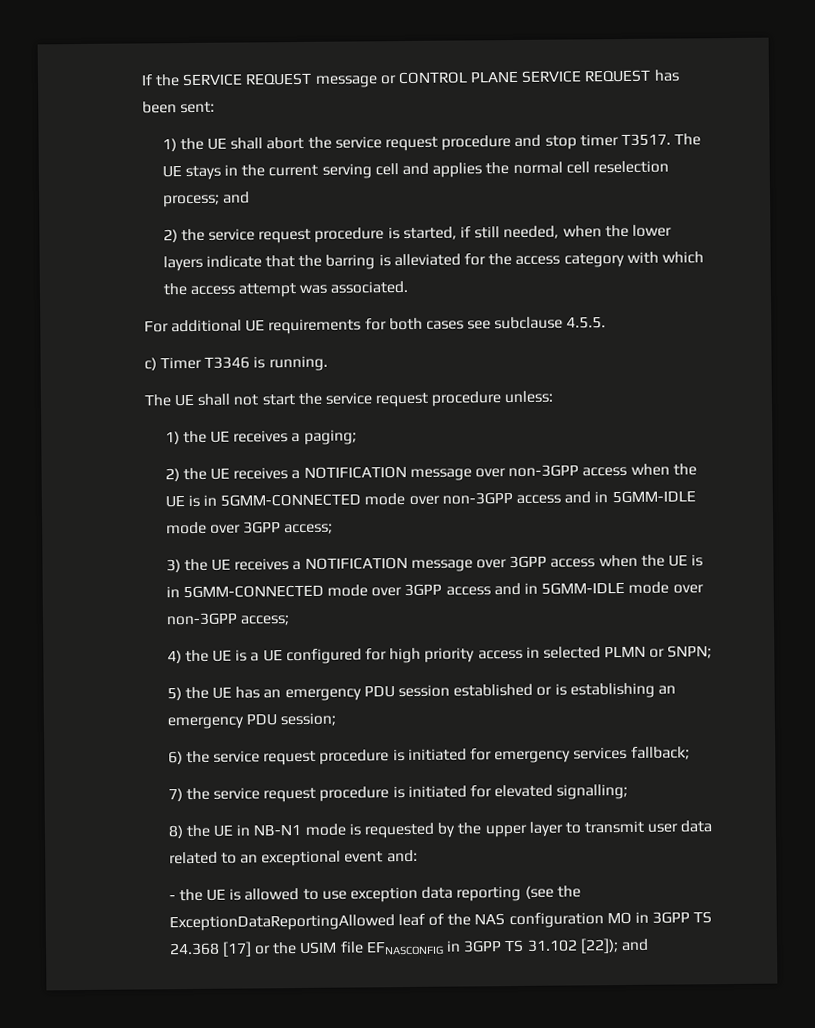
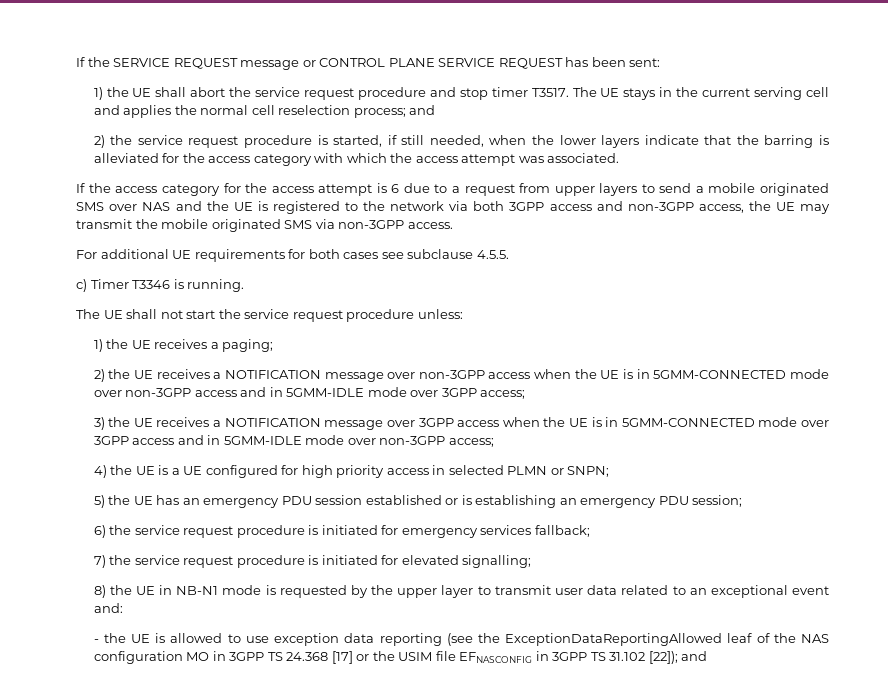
(409, 287) none -> [76,183,830,196] [76,201,831,214] [76,219,453,232] // If the access category for the access attempt is 6 due to a request from upper layers to send a mobile originated SMS over NAS and the UE is registered to the network via both 3GPP access and non-3GPP access, the UE may transmit the mobile originated SMS via non-3GPP access.

